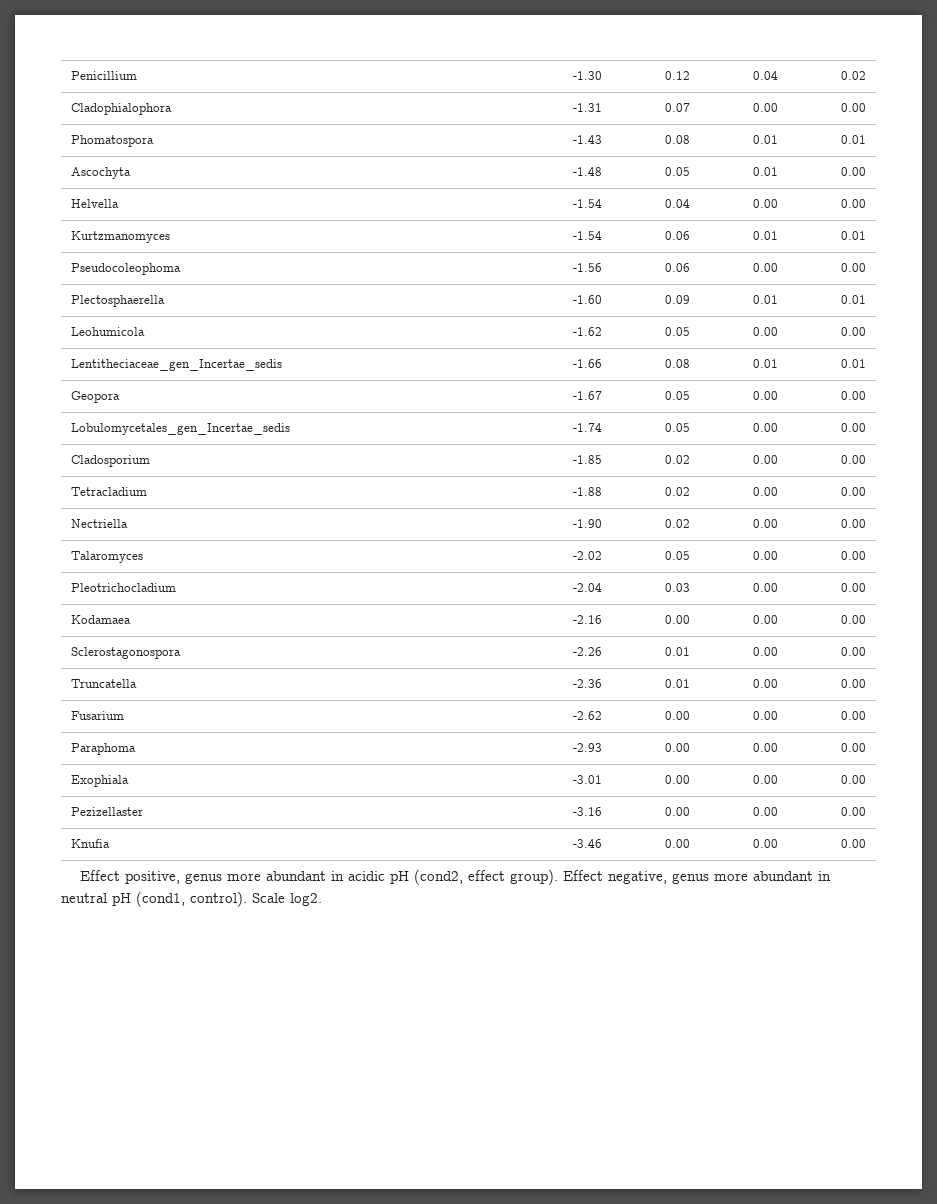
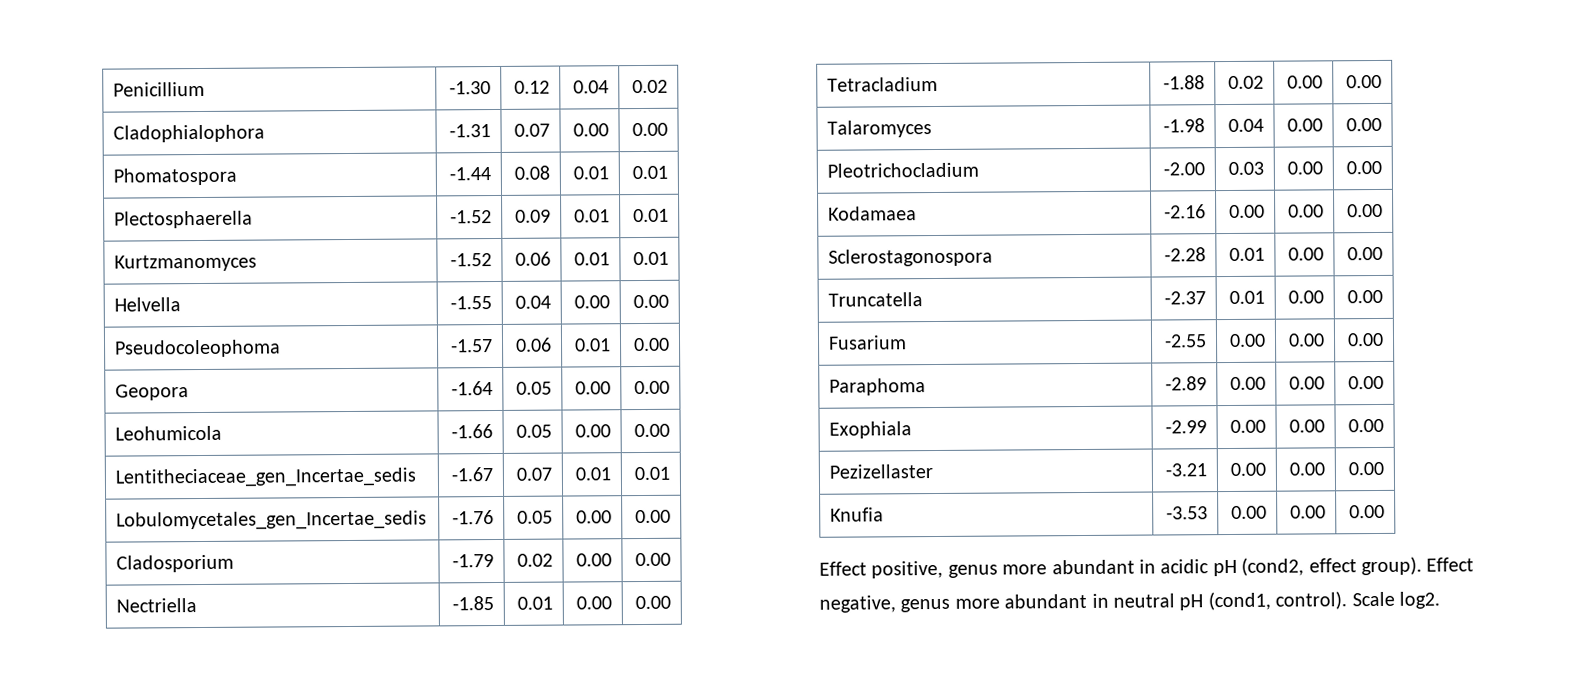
[572,135,602,144] [664,135,690,144] [752,135,778,144] [840,135,866,144] [71,167,132,179] [572,167,602,176] [664,167,690,176] [752,167,778,176] [840,167,866,176] -1.43 | 0.08 | 0.01 | 0.01 // Ascochyta | -1.48 | 0.05 | 0.01 | 0.00 -> [448,167,491,181] [513,165,550,180] [572,166,609,180] [631,165,668,180] [114,210,254,229] [449,210,492,224] [514,209,551,223] [573,209,610,223] [632,208,669,223] [114,254,258,272] [449,253,492,267] [514,251,551,266] [573,252,610,266] [632,251,669,266] -1.44 | 0.08 | 0.01 | 0.01 // Plectosphaerella | -1.52 | 0.09 | 0.01 | 0.01 // Kurtzmanomyces | -1.52 | 0.06 | 0.01 | 0.01
[572,199,602,208] [664,199,690,208] [752,199,778,208] [840,199,866,208] [71,231,171,243] [572,231,602,240] [664,231,690,240] [752,231,778,240] [840,231,866,240] [71,263,182,275] [572,263,602,272] [664,263,690,272] [752,263,778,272] [840,263,866,272] [71,295,166,307] [572,295,602,304] [664,295,690,304] [752,295,778,304] [840,295,866,304] -1.54 | 0.04 | 0.00 | 0.00 // Kurtzmanomyces | -1.54 | 0.06 | 0.01 | 0.01 // Pseudocoleophoma | -1.56 | 0.06 | 0.00 | 0.00 // Plectosphaerella | -1.60 | 0.09 | 0.01 | 0.01 -> [449,296,492,310] [514,295,551,309] [573,295,610,309] [632,294,669,309] [114,339,282,358] [449,339,493,353] [514,337,552,352] [573,338,611,352] [632,337,670,352] [115,384,190,401] [450,381,493,396] [515,381,552,395] [574,381,611,395] [633,380,670,395] -1.55 | 0.04 | 0.00 | 0.00 // Pseudocoleophoma | -1.57 | 0.06 | 0.01 | 0.00 // Geopora | -1.64 | 0.05 | 0.00 | 0.00
[572,327,602,336] -1.62 -> [450,424,493,439] -1.66
[572,359,602,368] [664,359,690,368] [752,359,778,368] [840,359,866,368] [71,391,121,403] [572,391,602,400] [664,391,690,400] [752,391,778,400] [840,391,866,400] -1.66 | 0.08 | 0.01 | 0.01 // Geopora | -1.67 | 0.05 | 0.00 | 0.00 -> [450,467,493,482] [515,467,552,481] [574,467,611,481] [633,466,670,481] -1.67 | 0.07 | 0.01 | 0.01
[572,423,602,432] -1.74 -> [451,510,494,525] -1.76
(151, 461) none -> [451,554,494,568] [516,553,553,567] [575,553,612,567] [634,552,671,567] [116,598,198,613] | -1.79 | 0.02 | 0.00 | 0.00 // Nectriella
[664,455,690,464] 0.02 -> [516,596,553,610] 0.01
[71,519,129,528] [572,519,602,528] [664,519,690,528] [752,519,778,528] [840,519,866,528] // Nectriella | -1.90 | 0.02 | 0.00 | 0.00 -> (1382, 81) none
[572,551,602,560] [664,551,690,560] -2.02 | 0.05 -> [1162,118,1205,133] [1227,118,1264,133] -1.98 | 0.04
[572,583,602,592] -2.04 -> [1162,162,1205,176] -2.00
[572,647,602,656] -2.26 -> [1163,247,1206,262] -2.28
[572,679,602,688] -2.36 -> [1163,291,1206,305] -2.37
[572,711,602,720] -2.62 -> [1163,334,1207,348] -2.55
[572,743,602,752] -2.93 -> [1164,376,1207,391] -2.89
[572,775,602,784] -3.01 -> [1164,420,1207,434] -2.99
[572,807,602,816] -3.16 -> [1164,463,1207,477] -3.21
[572,839,602,848] -3.46 -> [1165,506,1208,520] -3.53

